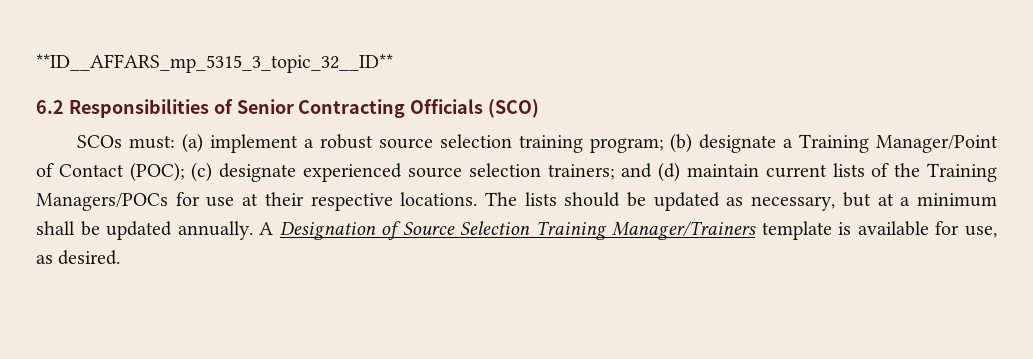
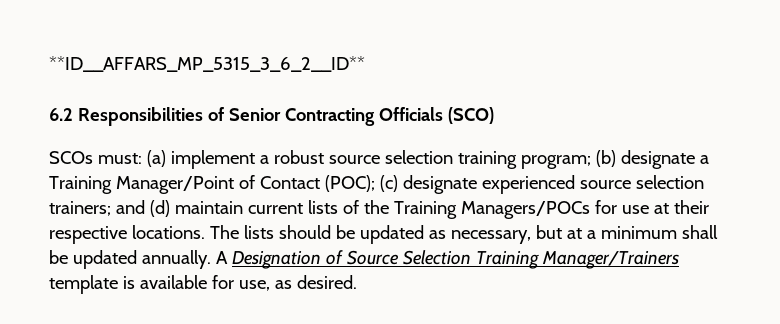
[36,54,393,73] **ID__AFFARS_mp_5315_3_topic_32__ID** -> [49,56,365,72] **ID__AFFARS_MP_5315_3_6_2__ID**

